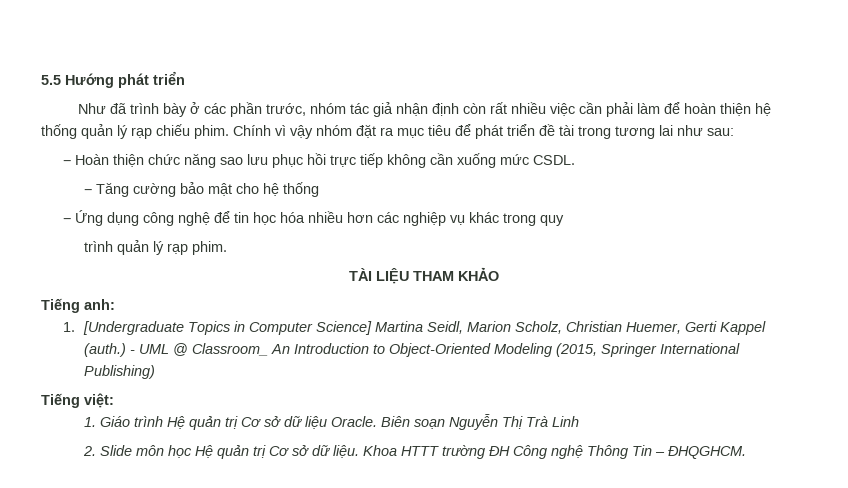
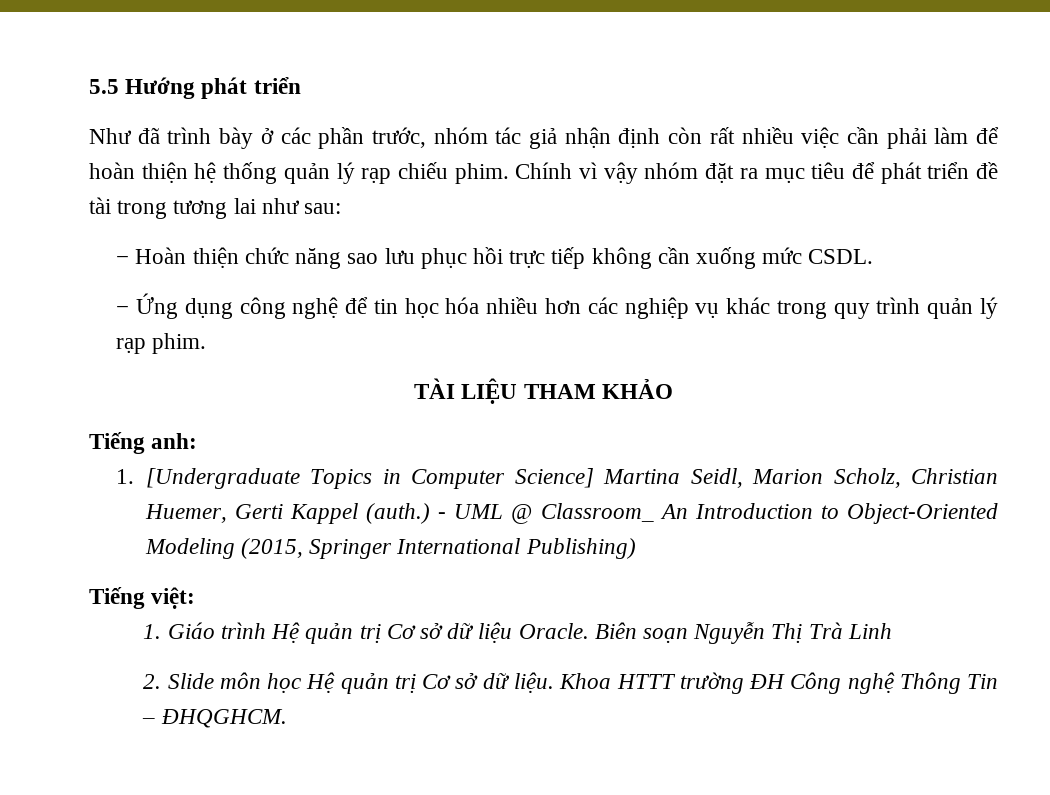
[84,182,320,197] // − Tăng cường bảo mật cho hệ thống -> (874, 256) none
(564, 220) // -> (870, 311) none

